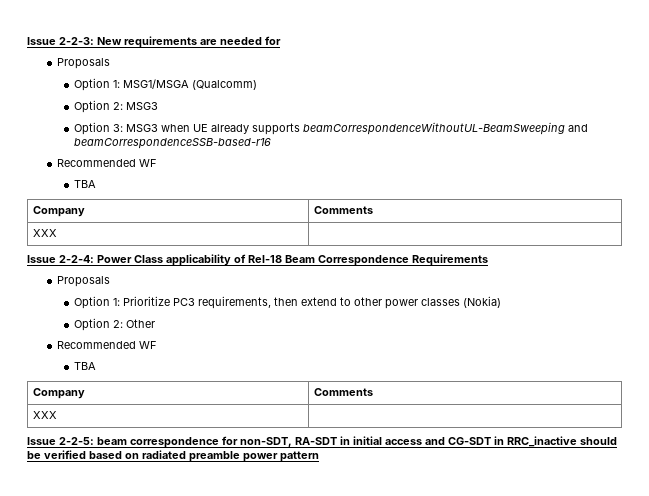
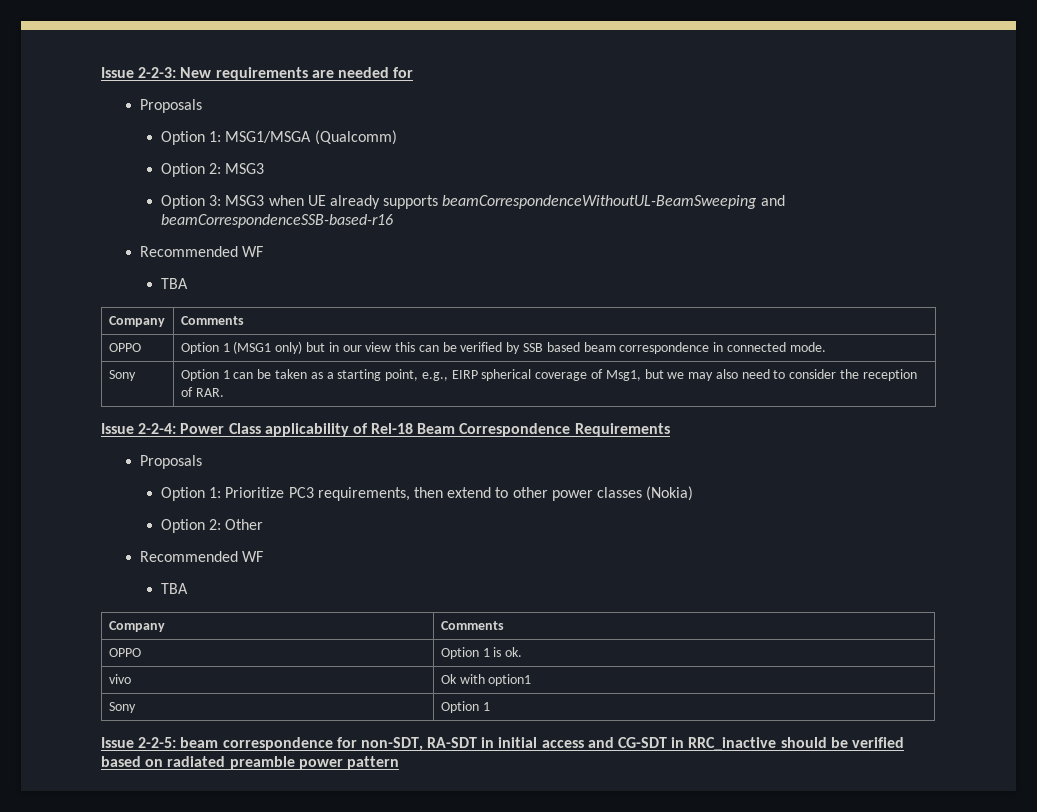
[32,229,57,237] XXX | -> [108,343,141,352] [180,341,826,354] [108,370,136,381] [180,369,917,381] [180,387,224,397] OPPO | Option 1 (MSG1 only) but in our view this can be verified by SSB based beam correspondence in connected mode. // Sony | Option 1 can be taken as a starting point, e.g., EIRP spherical coverage of Msg1, but we may also need to consider the reception of RAR.
[32,411,57,419] XXX | -> [108,648,141,657] [440,647,523,659] [108,674,131,684] [440,674,532,686] [108,702,136,713] [440,701,490,713] OPPO | Option 1 is ok. // vivo | Ok with option1 // Sony | Option 1

